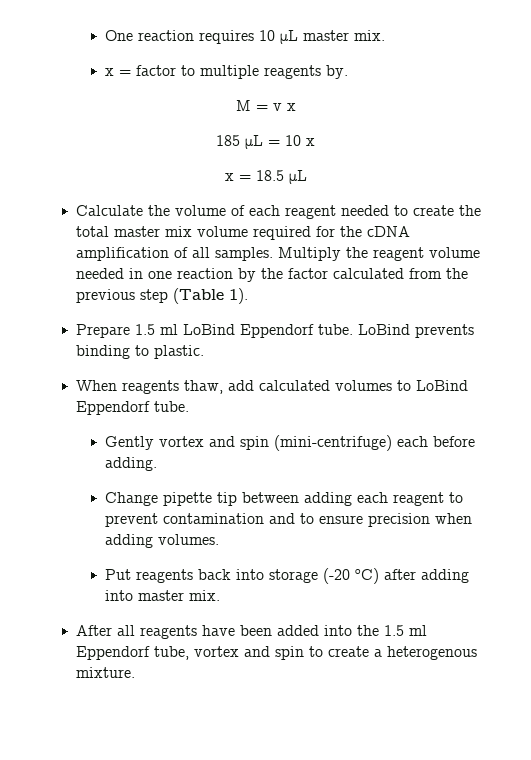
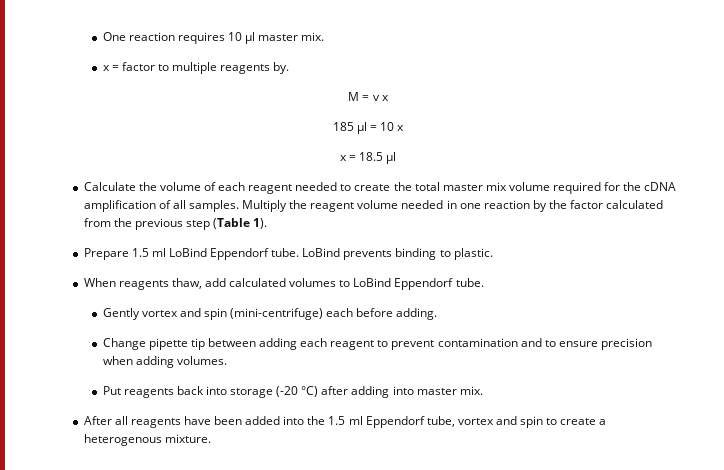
[280,30,299,44] μL -> [245,32,256,44] μl
[245,135,263,149] μL -> [356,122,367,134] μl
[288,170,307,184] μL -> [386,152,397,164] μl
[355,568,380,584] oC) -> [301,386,319,397] °C)

